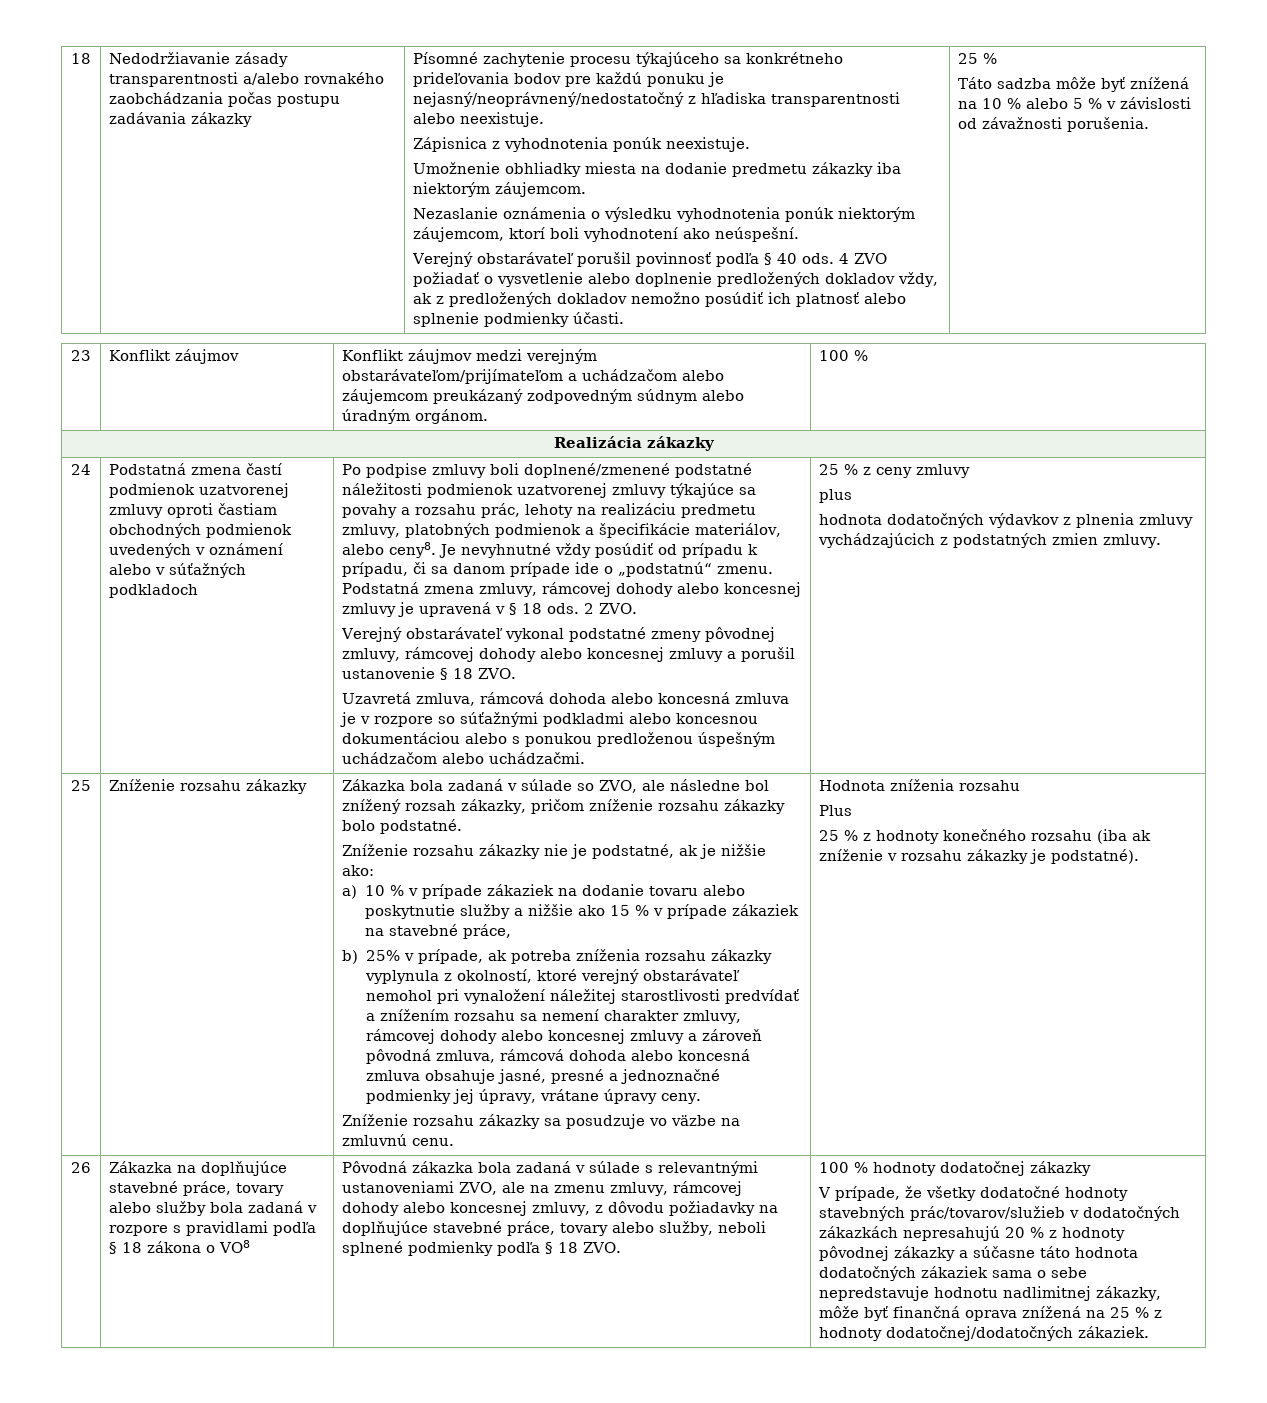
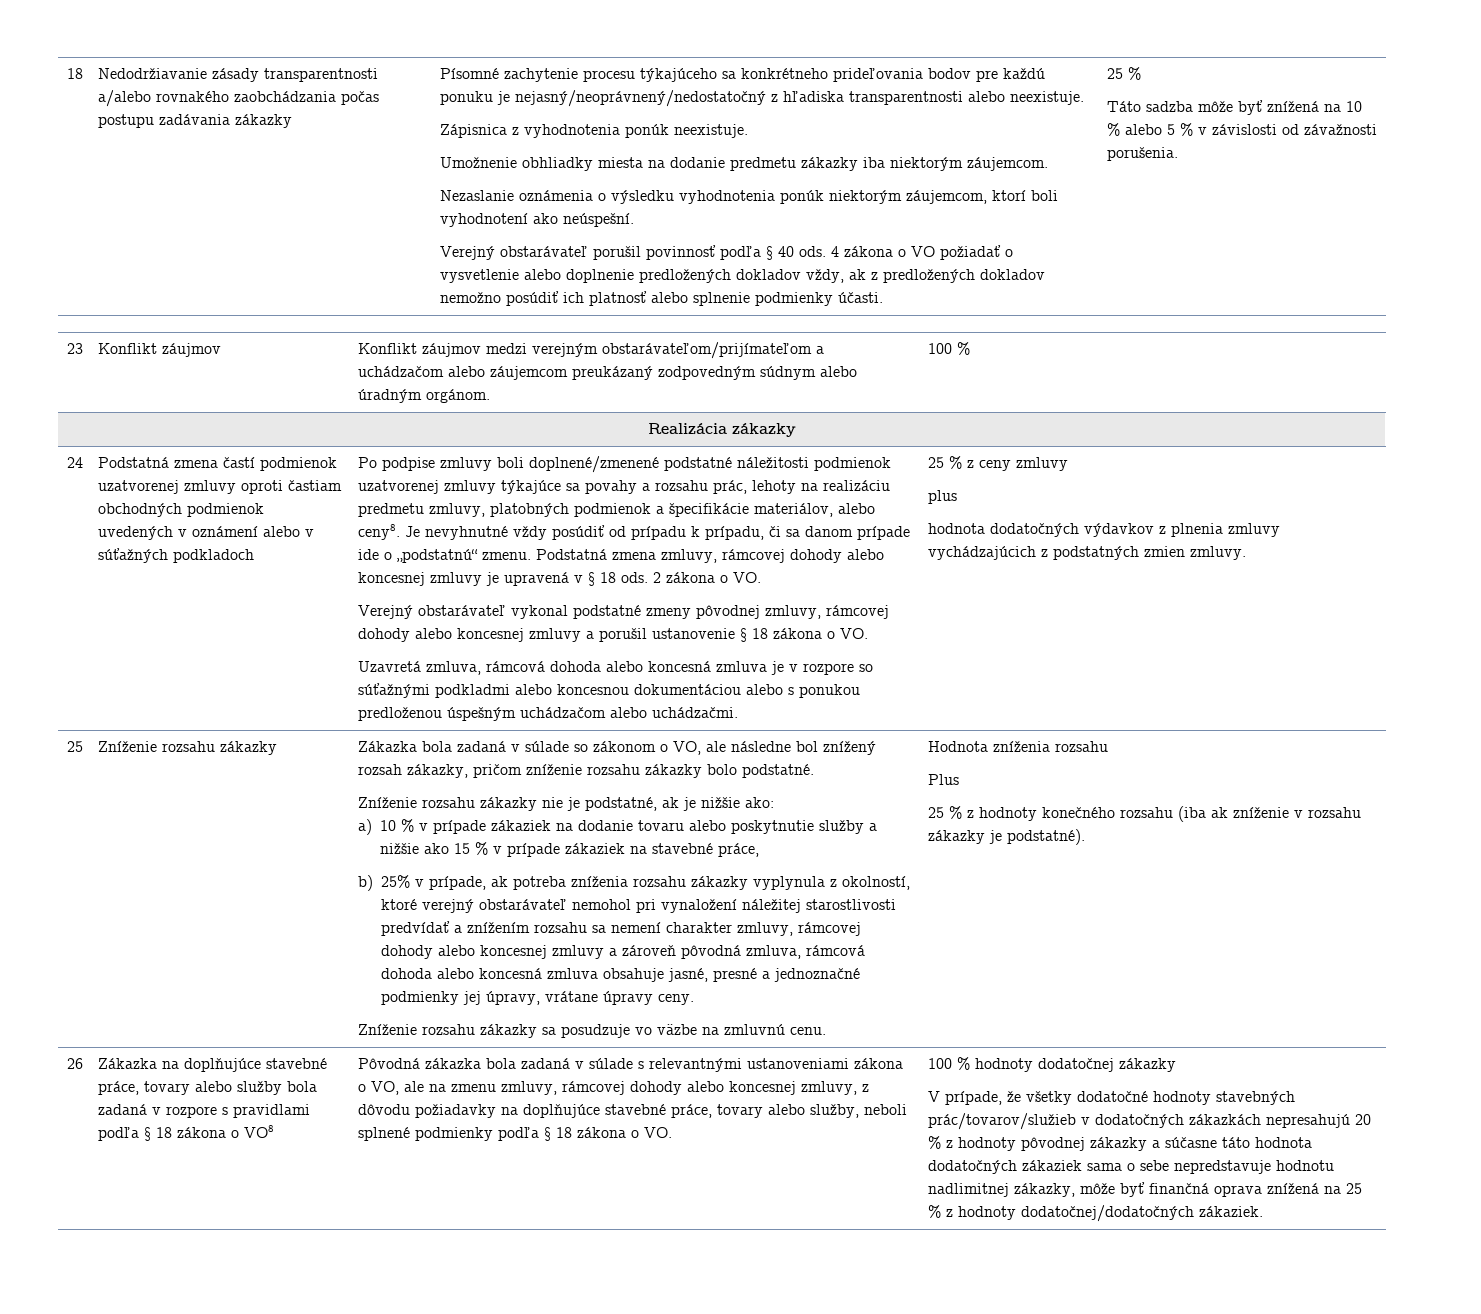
[854,253,888,264] ZVO -> [843,246,935,257] zákona o VO
[599,603,638,614] ZVO. -> [665,572,761,583] zákona o VO.
[478,668,517,679] ZVO. -> [772,628,868,639] zákona o VO.
[599,780,638,793] ZVO, -> [592,741,701,755] zákonom o VO,
[459,1182,498,1195] ZVO, -> [853,1058,903,1069] [357,1081,399,1095] zákona o VO,
[583,1242,622,1253] ZVO. -> [576,1127,672,1138] zákona o VO.

